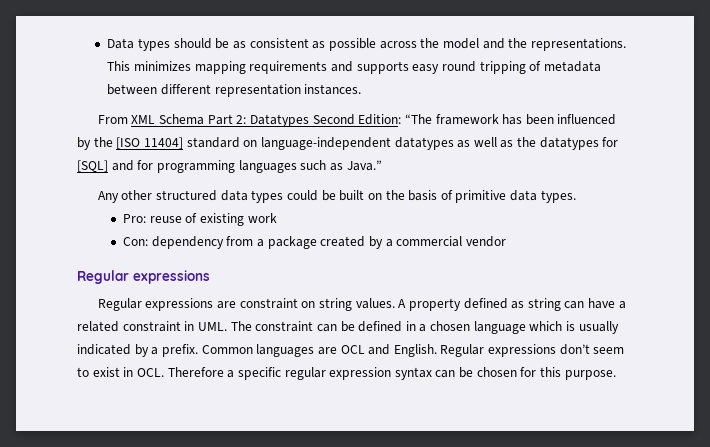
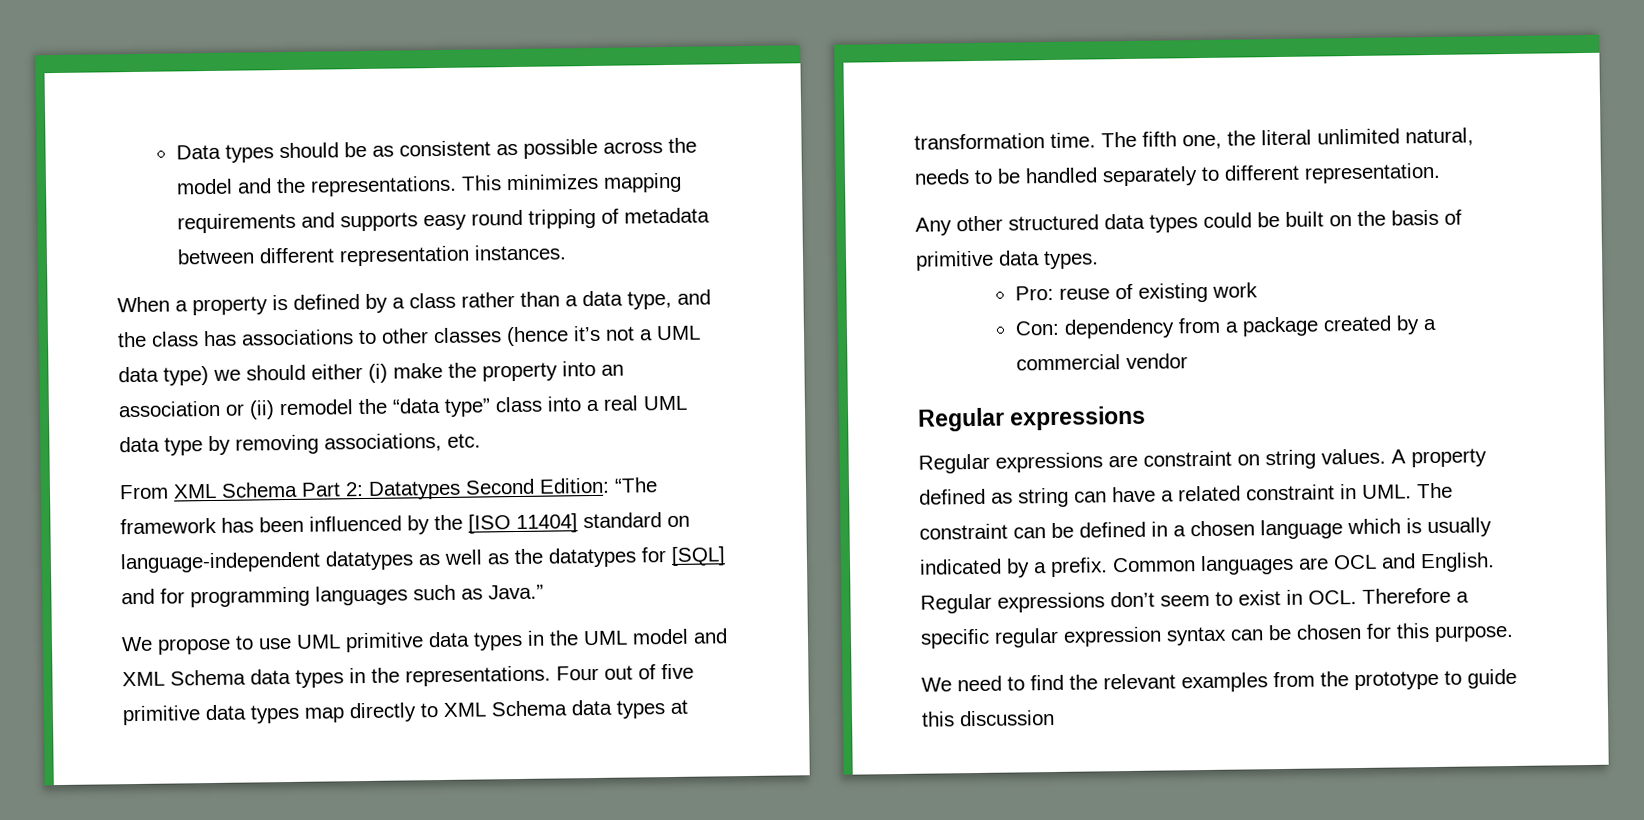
(362, 89) none -> [117,289,711,316] [117,325,701,348] [118,360,624,386] [118,395,687,420] [119,432,481,456] // When a property is defined by a class rather than a data type, and the class has associations to other classes (hence it’s not a UML data type) we should either (i) make the property into an association or (ii) remodel the “data type” class into a real UML data type by removing associations, etc.
(382, 165) none -> [121,628,728,655] [122,663,694,688] [122,699,688,726] [914,127,1474,150] [914,162,1441,187] // We propose to use UML primitive data types in the UML model and XML Schema data types in the representations. Four out of five primitive data types map directly to XML Schema data types at transformation time. The fifth one, the literal unlimited natural, needs to be handled separately to different representation.
(616, 375) none -> [921,668,1517,693] [921,709,1055,727] // We need to find the relevant examples from the prototype to guide this discussion

